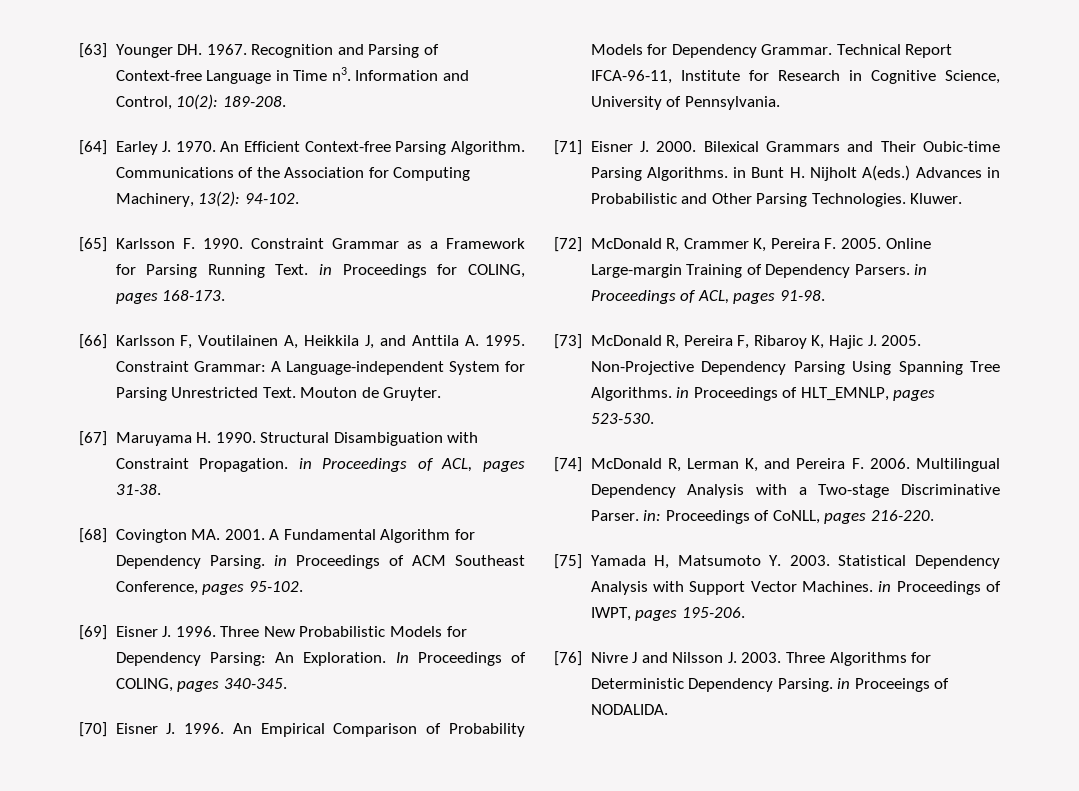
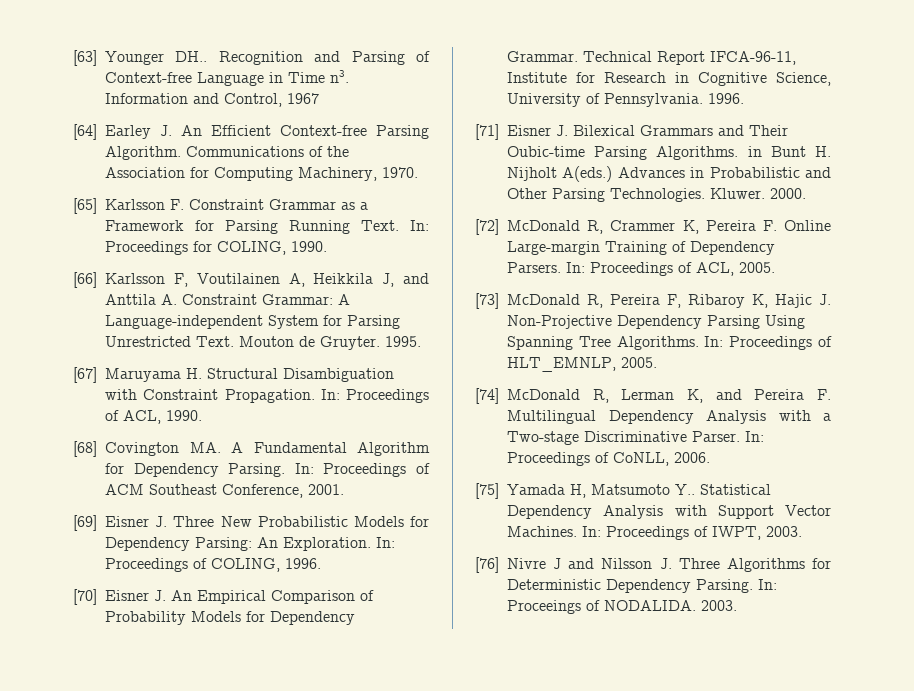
[177,44,247,55] DH. 1967. -> [175,51,208,62] DH..
[176,94,286,110] 10(2): 189-208. -> [287,93,319,104] 1967
[175,141,216,152] 1970. -> (172, 130) none
[198,191,299,207] 13(2): 94-102. -> [382,167,418,178] 1970.
[202,238,243,249] 1990. -> (184, 204) none
[319,264,333,275] in -> [410,220,429,231] In:
[115,290,226,304] pages 168-173. -> [291,241,327,252] 1990.
[485,335,526,346] 1995. -> (177, 299) none
(442, 394) none -> [385,336,421,347] 1995.
[215,432,256,443] 1990. -> (202, 373) none
[298,458,525,472] [115,484,161,495] in Proceedings of ACL, pages 31-38. -> [320,389,429,403] [105,410,202,424] In: Proceedings of ACL, 1990.
[224,529,265,540] 2001. -> (221, 447) none
[273,555,287,566] in -> [294,463,314,474] In:
[202,581,303,595] pages 95-102. -> [308,484,344,495] 2001.
[175,626,216,637] 1996. -> (168, 521) none
[395,652,409,663] In -> [376,537,395,548] In:
[177,678,287,692] pages 340-345. -> [285,558,321,569] 1996.
[184,723,225,734] 1996. -> (166, 595) none
(780, 103) none -> [708,93,744,104] 1996.
[656,141,697,152] 2000. -> (568, 130) none
(963, 198) none -> [770,188,806,199] 2000.
[841,238,882,249] 2005. -> (777, 225) none
[914,264,928,275] [590,290,825,304] in Proceedings of ACL, pages 91-98. -> [566,262,775,276] In: Proceedings of ACL, 2005.
[881,335,922,346] 2005. -> (831, 299) none
[676,387,690,398] in -> [704,336,724,347] In:
[893,390,936,401] [590,413,654,424] pages 523-530. -> [621,357,657,368] 2005.
[869,458,910,469] 2006. -> (831, 394) none
[643,510,662,521] in: -> [745,431,764,442] In:
[824,510,935,524] pages 216-220. -> [674,452,710,463] 2006.
[769,555,830,566] Y. 2003. -> [675,484,695,495] Y..
[878,581,892,592] in -> [582,526,601,537] In:
[635,607,745,621] pages 195-206. -> [766,526,802,537] 2003.
[741,652,782,663] 2003. -> (672, 563) none
[837,678,851,689] in -> [758,579,777,590] In:
(668, 709) none -> [701,600,737,611] 2003.

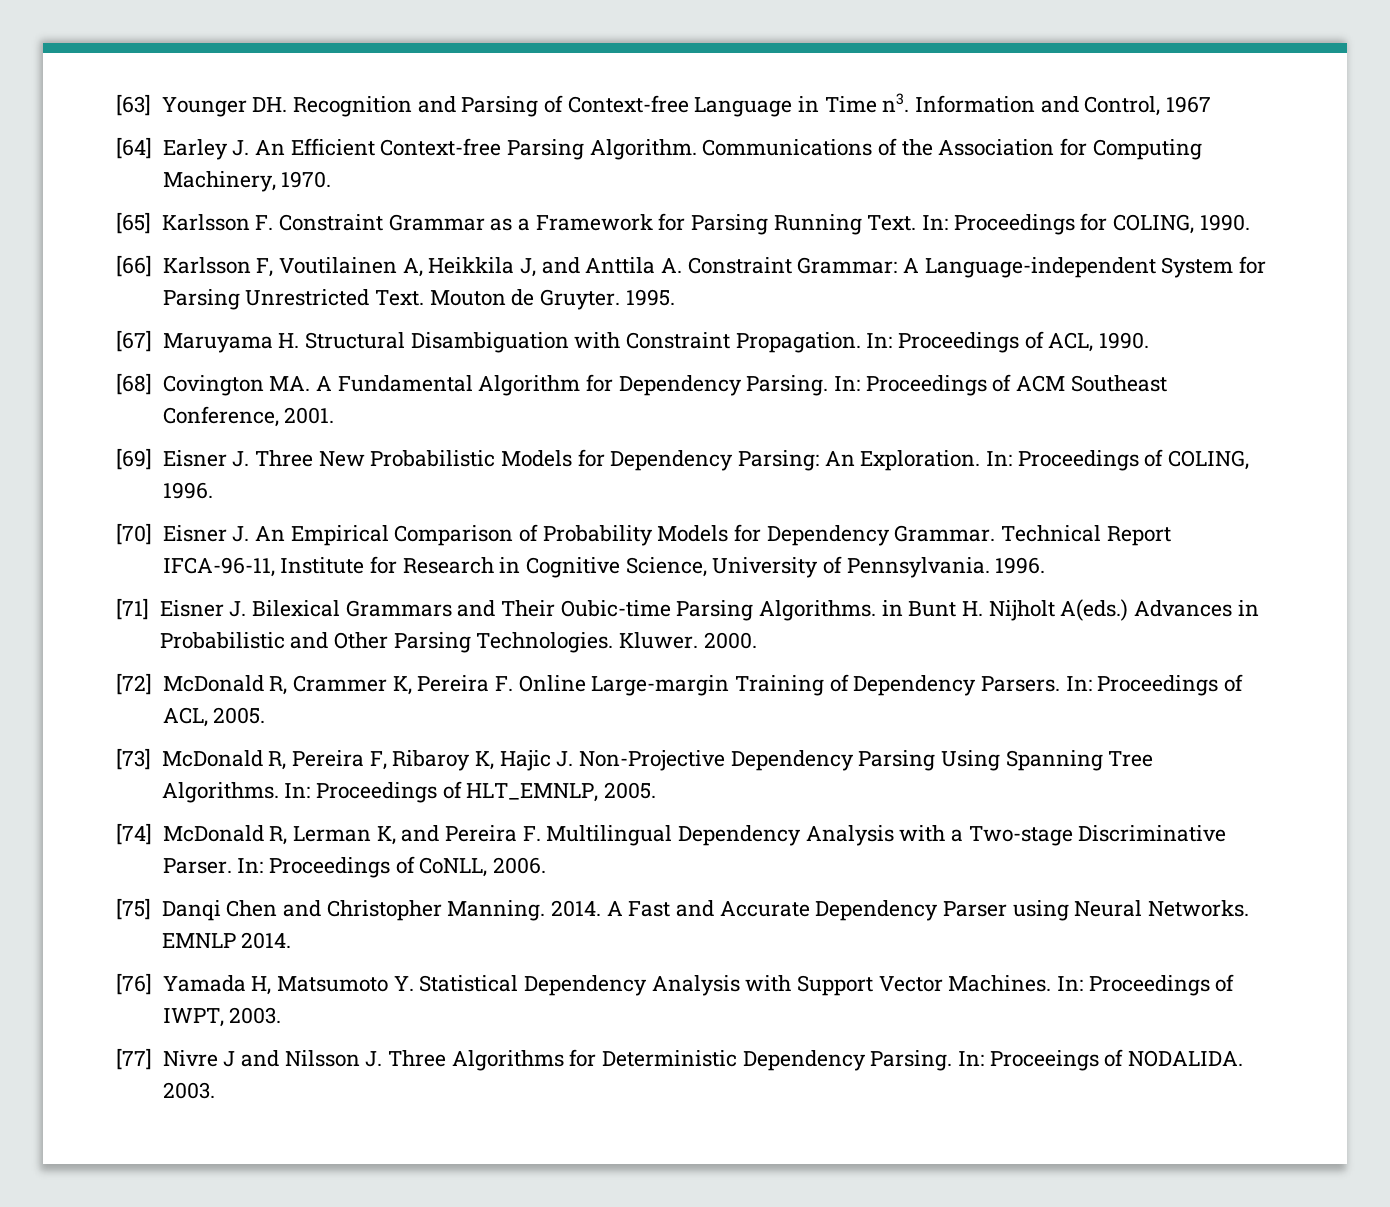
[175,51,208,62] DH.. -> [252,97,288,112] DH.
(499, 491) none -> [161,900,1249,921] [161,932,292,949] [116,973,152,995] Danqi Chen and Christopher Manning. 2014. A Fast and Accurate Dependency Parser using Neural Networks. EMNLP 2014. // [76]
[675,484,695,495] Y.. -> [393,976,414,991] Y.
[475,557,499,573] [76] -> [116,1048,152,1070] [77]

